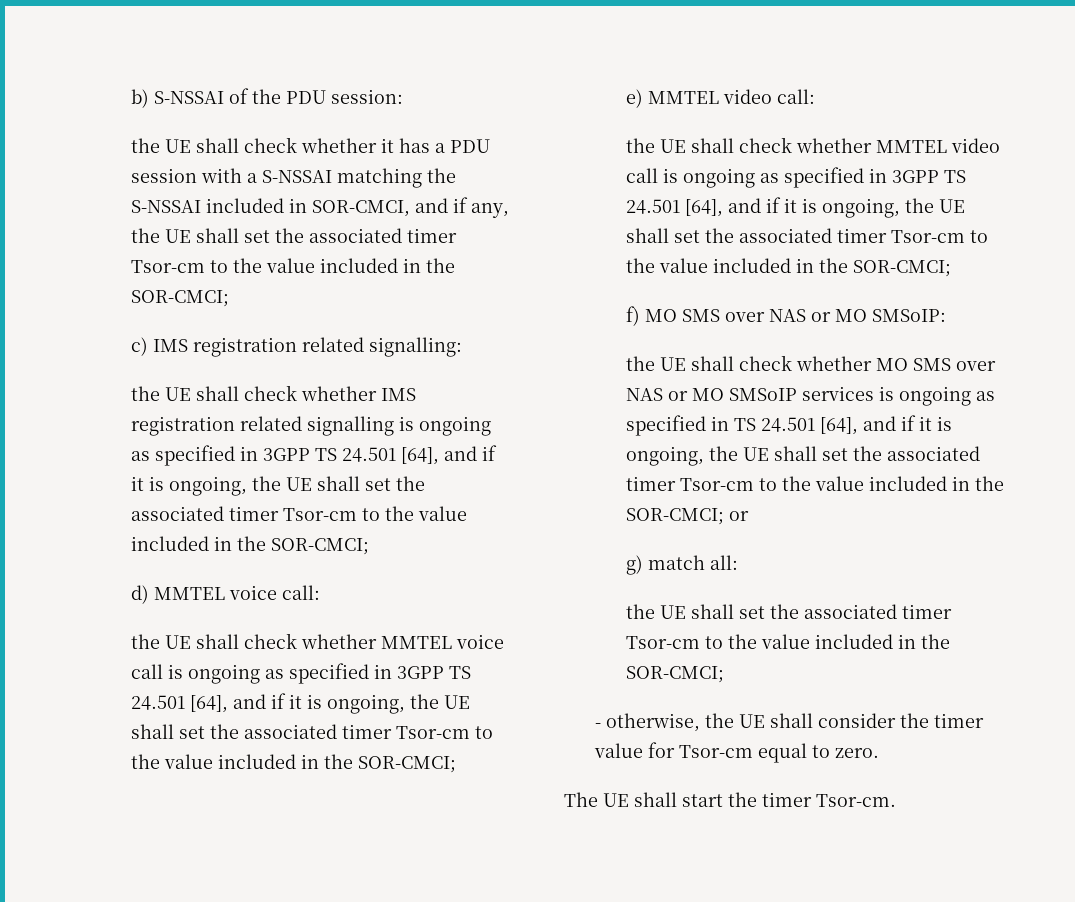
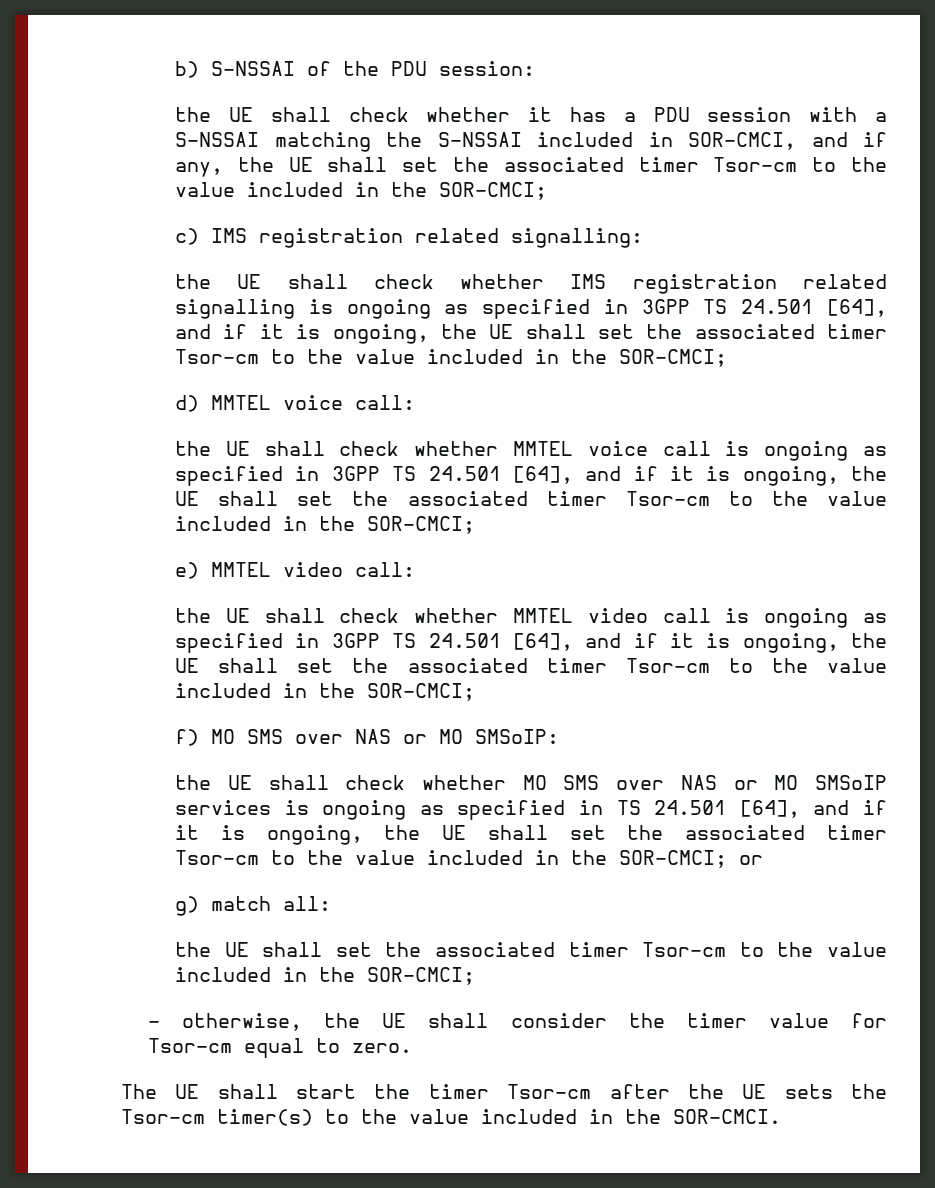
[816,794,896,807] Tsor-cm. -> [507,1084,888,1099] [121,1109,781,1126] Tsor-cm after the UE sets the Tsor-cm timer(s) to the value included in the SOR-CMCI.

